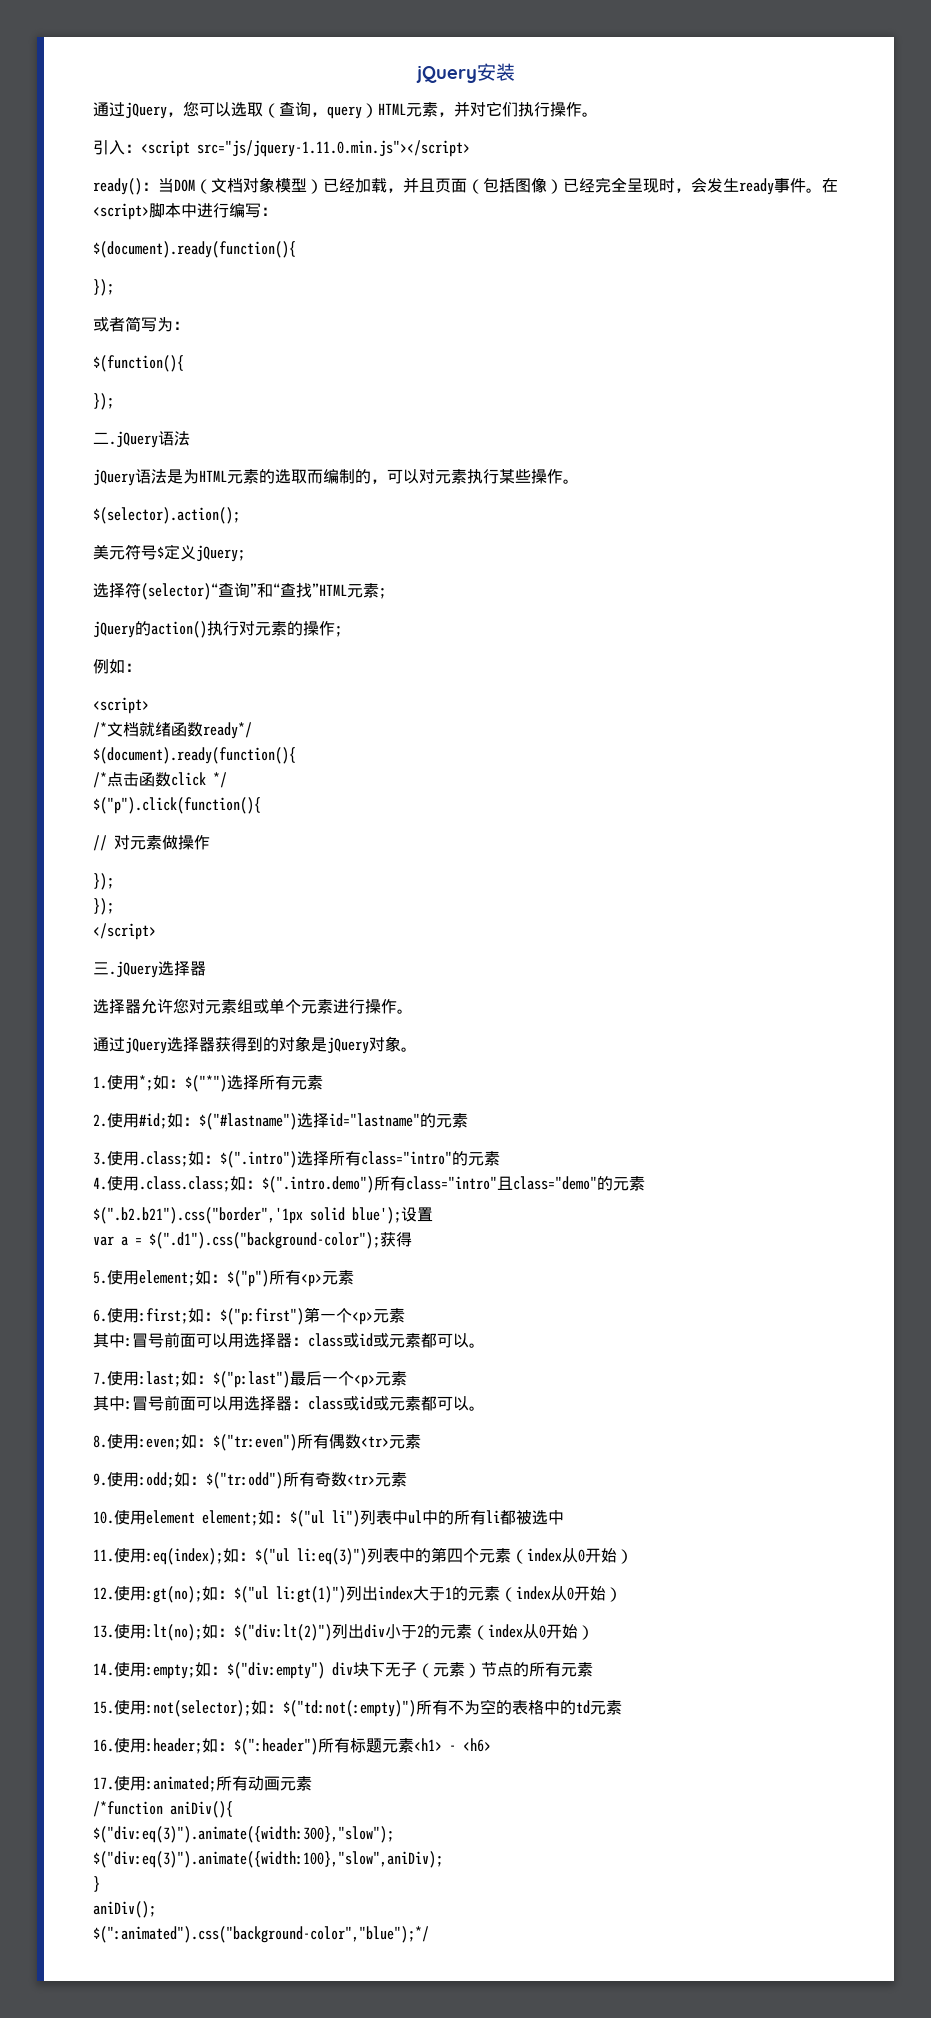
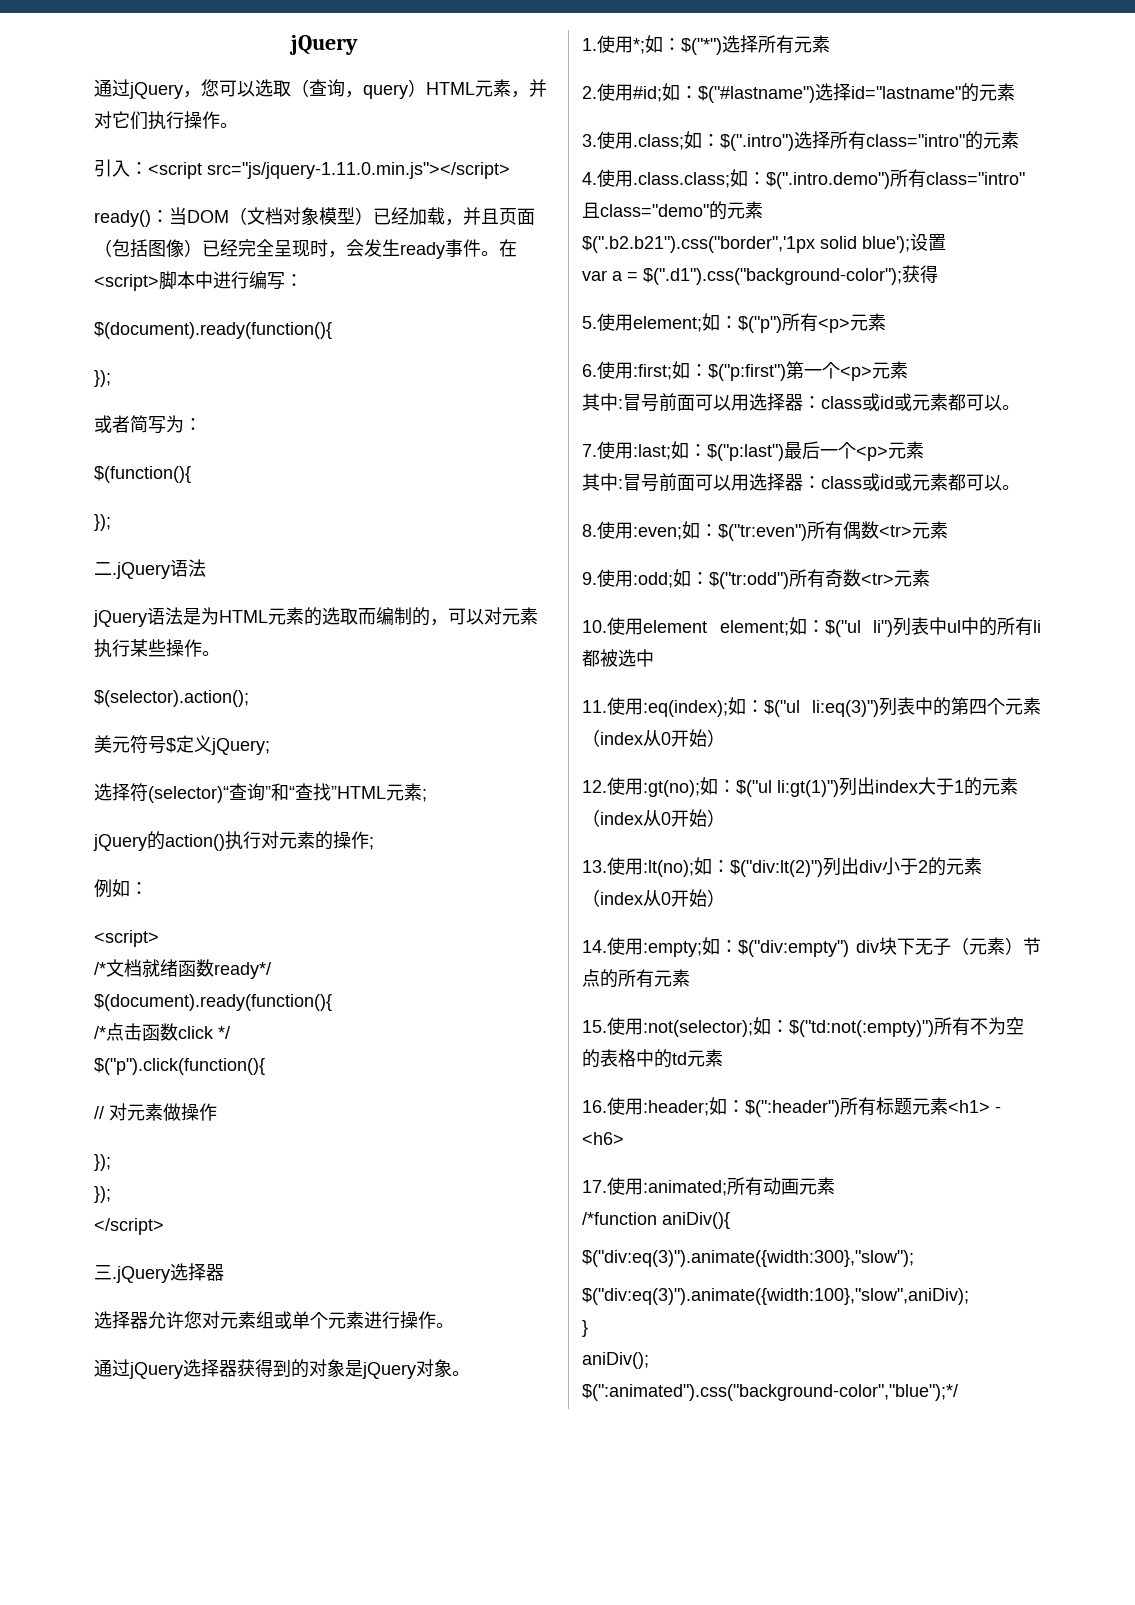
[415,63,515,83] jQuery安装 -> [288,35,358,55] jQuery

